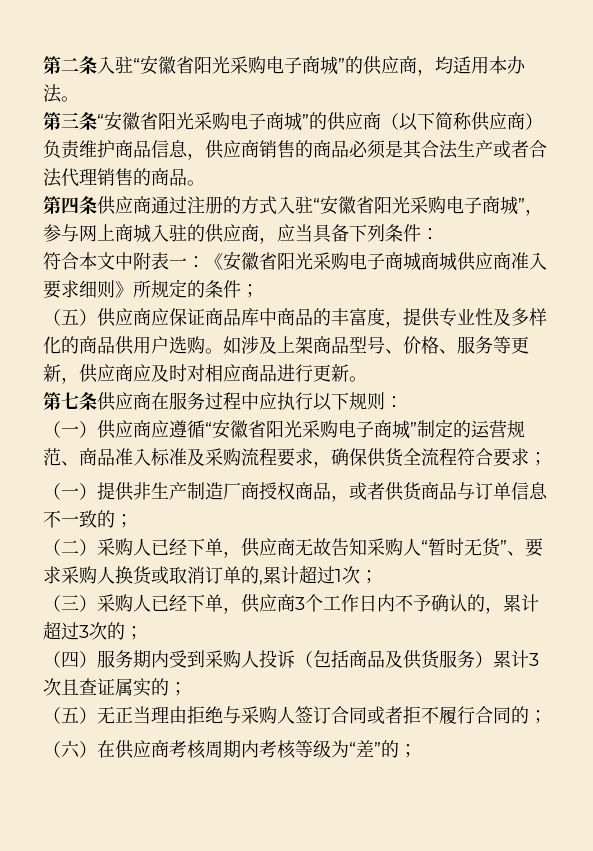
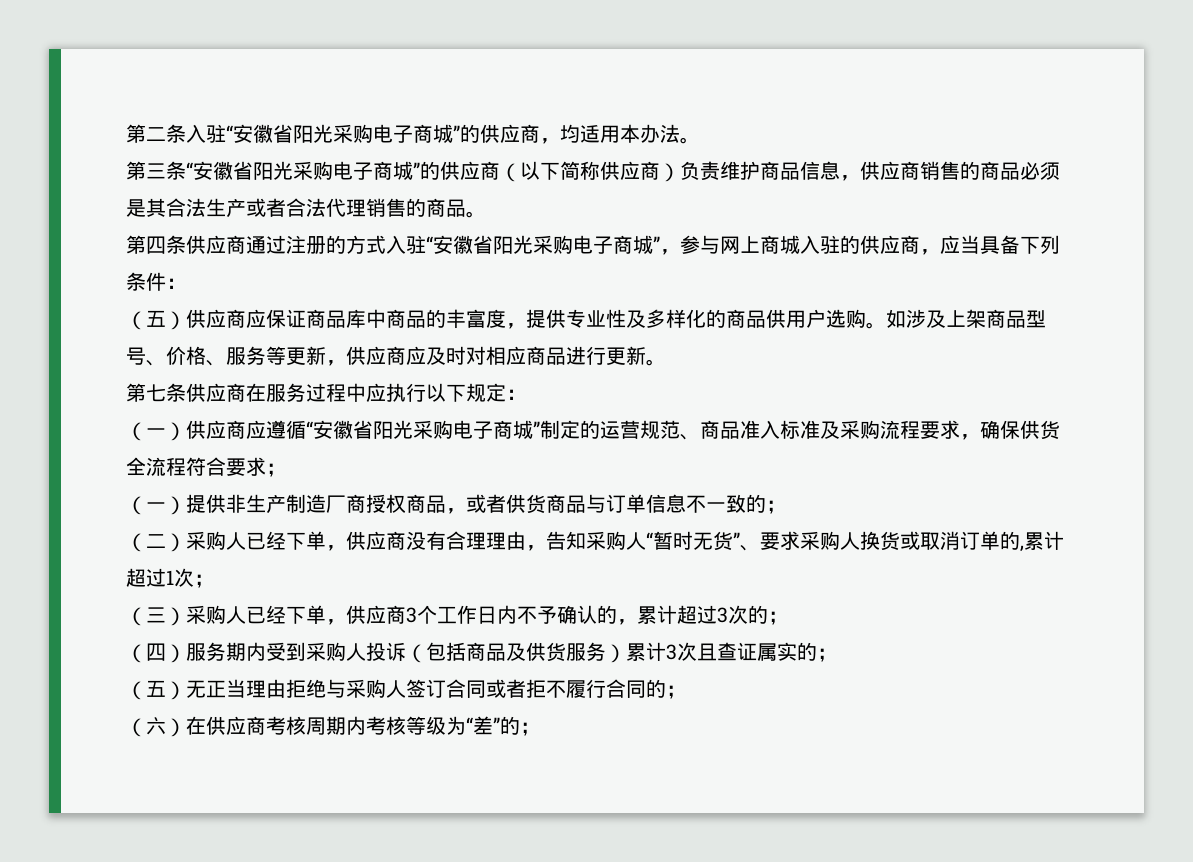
[43,251,547,271] [43,279,259,299] // 符合本文中附表一：《安徽省阳光采购电子商城商城供应商准入要求细则》所规定的条件； -> (186, 283) none
[367,392,385,410] 则 -> [486,383,506,402] 定
[295,538,331,556] 无故 -> [406,531,546,551] 没有合理理由，

